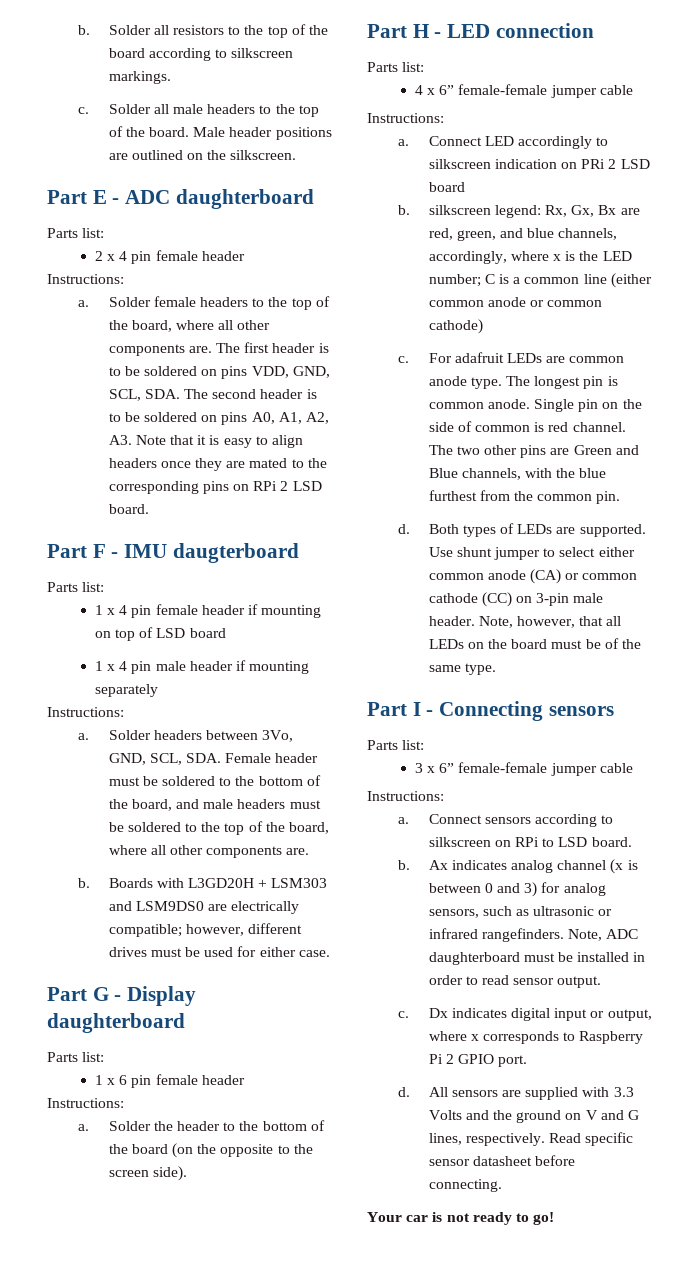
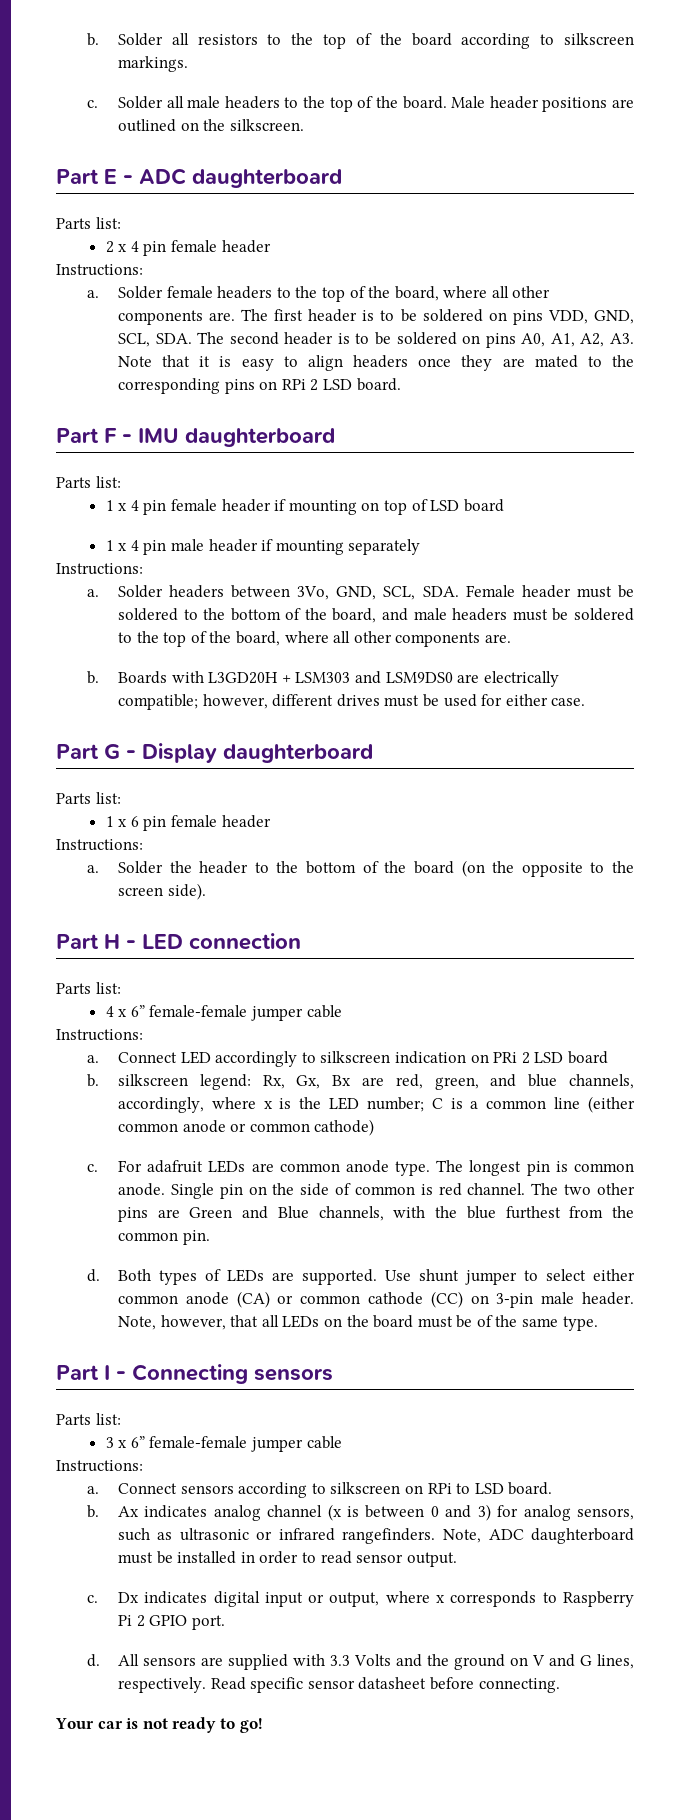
[172,543,299,563] daugterboard -> [185,428,335,447] daughterboard

